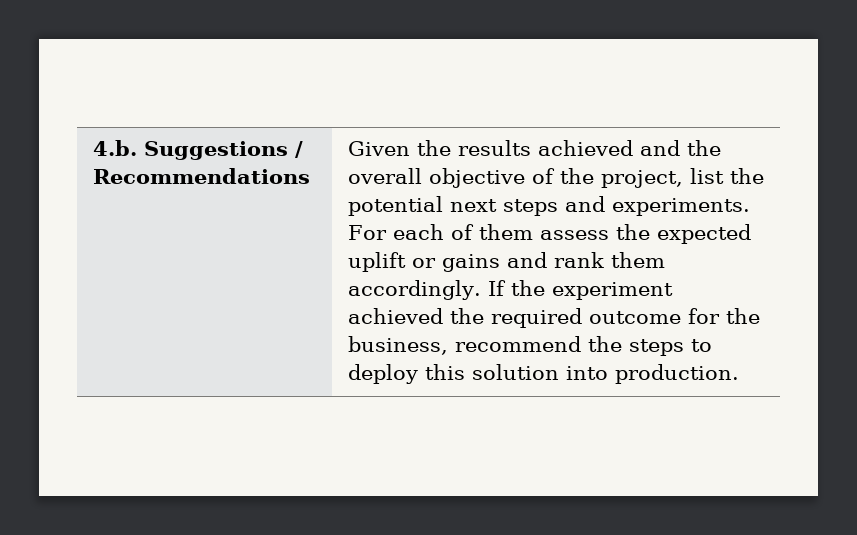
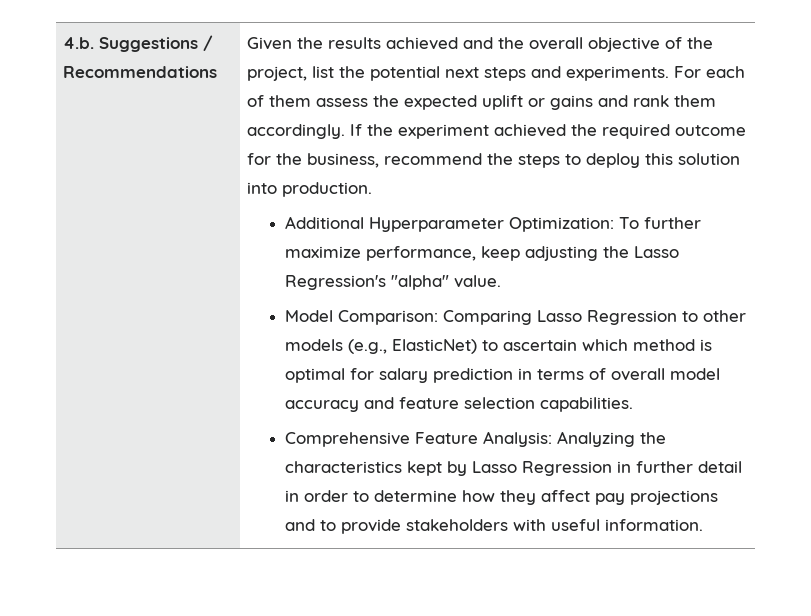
(739, 374) none -> [285,216,702,232] [285,246,680,261] [285,275,502,290] [285,310,747,325] [285,339,713,354] [285,368,721,383] [285,397,634,412] [285,431,667,447] [285,461,743,476] [285,490,719,505] [285,519,704,534] // Additional Hyperparameter Optimization: To further maximize performance, keep adjusting the Lasso Regression's "alpha" value. // Model Comparison: Comparing Lasso Regression to other models (e.g., ElasticNet) to ascertain which method is optimal for salary prediction in terms of overall model accuracy and feature selection capabilities. // Comprehensive Feature Analysis: Analyzing the characteristics kept by Lasso Regression in further detail in order to determine how they affect pay projections and to provide stakeholders with useful information.

